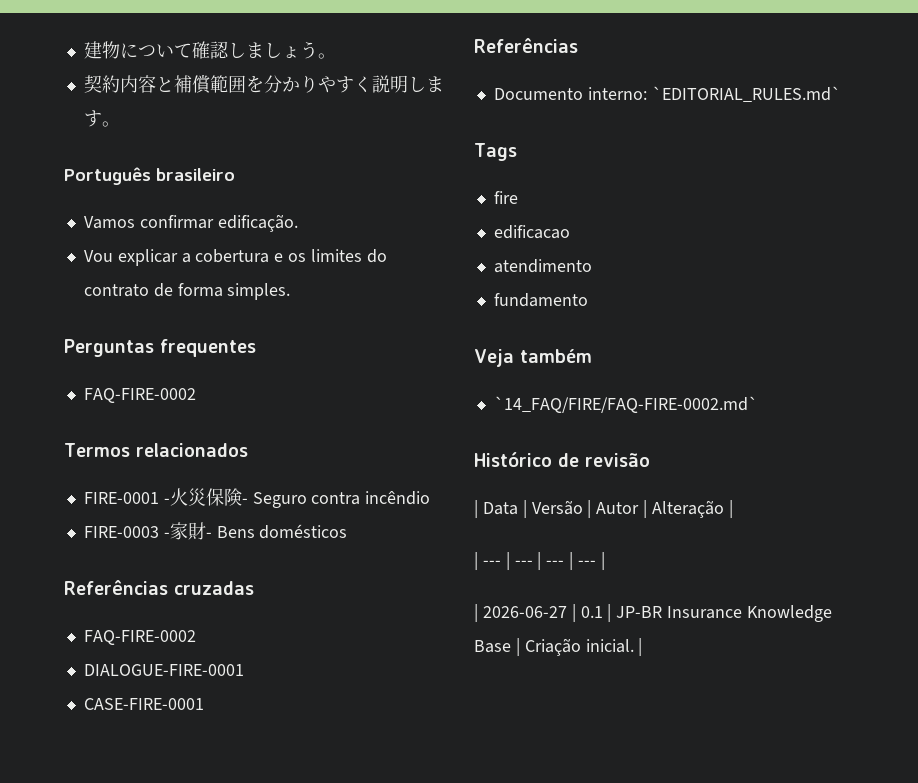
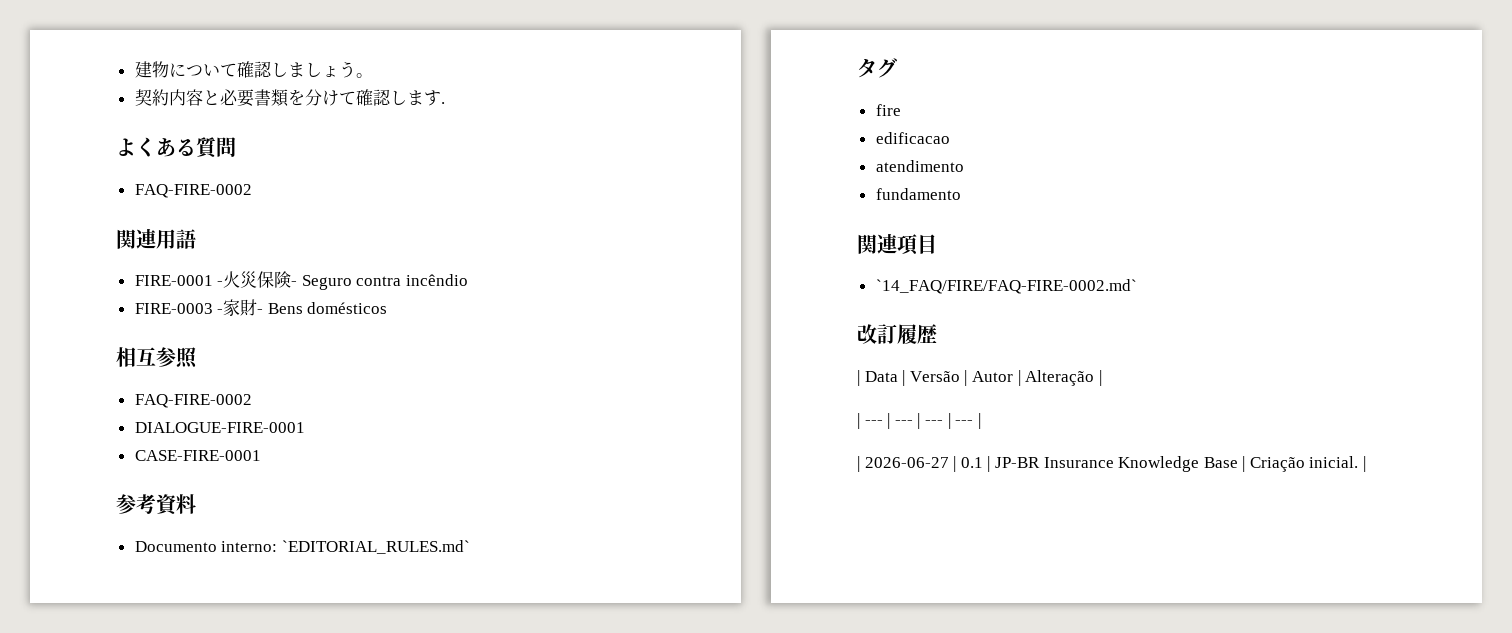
[173,74,444,94] [83,110,120,127] [64,167,235,185] [83,214,298,232] [83,249,387,266] [83,283,291,300] [64,339,256,357] [83,388,196,403] [64,443,248,457] 補償範囲を分かりやすく説明します。 // Português brasileiro // Vamos confirmar edificação. // Vou explicar a cobertura e os limites do contrato de forma simples. // Perguntas frequentes // FAQ-FIRE-0002 // Termos relacionados -> [219,89,445,107] [116,137,236,159] [134,184,252,198] [116,228,196,249] 必要書類を分けて確認します. // よくある質問 // FAQ-FIRE-0002 // 関連用語
[64,580,254,595] Referências cruzadas -> [116,347,198,369] 相互参照
[474,38,578,53] Referências -> [116,494,196,516] 参考資料
[474,143,517,161] Tags -> [857,58,897,78] タグ
[474,349,592,367] Veja também -> [857,233,937,255] 関連項目
[474,452,650,467] Histórico de revisão -> [857,324,937,344] 改訂履歴

